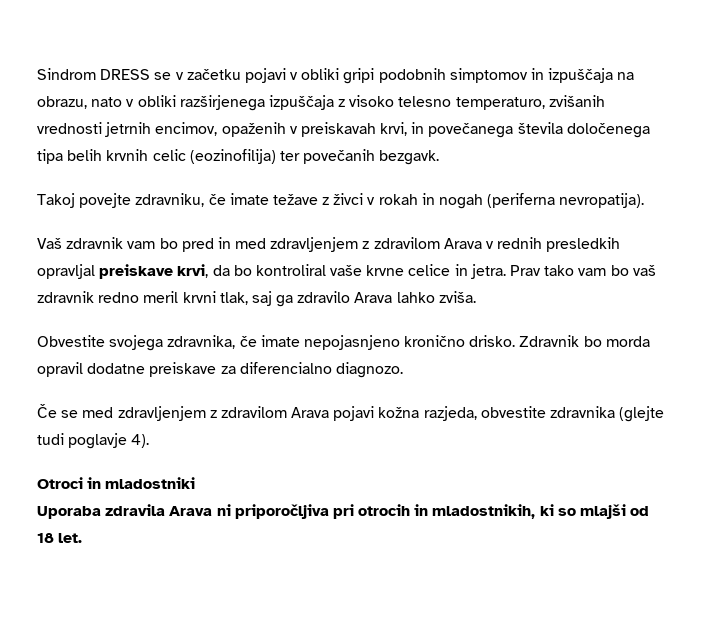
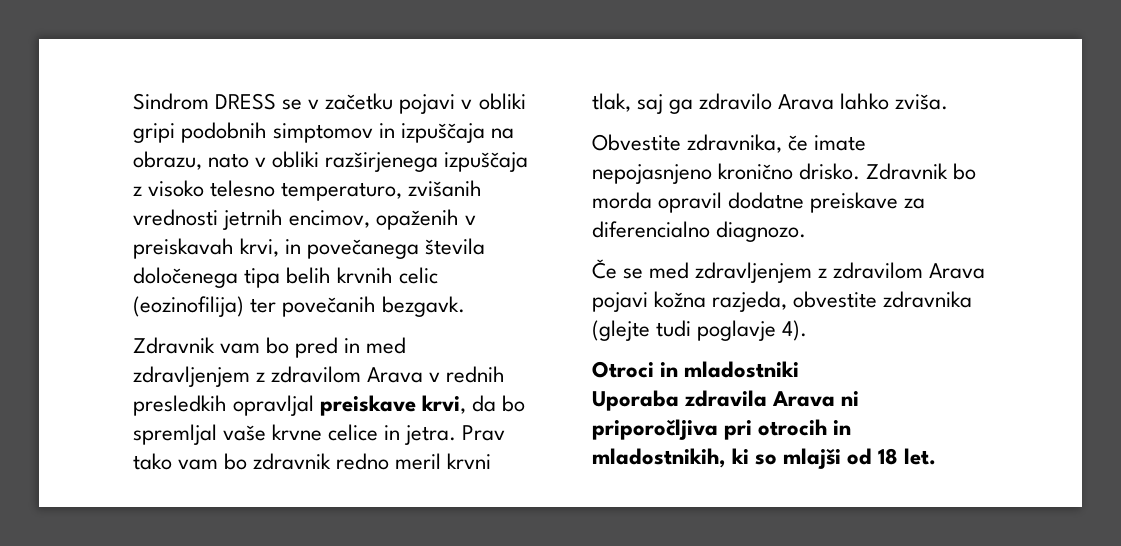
[37,193,645,209] [37,237,124,249] Takoj povejte zdravniku, če imate težave z živci v rokah in nogah (periferna nevropatija). // Vaš zdravnik -> [133,337,215,354] Zdravnik
[255,264,326,276] kontroliral -> [133,424,217,445] spremljal
[632,265,656,276] vaš -> (248, 461) none
[109,335,164,351] svojega -> (681, 142) none

